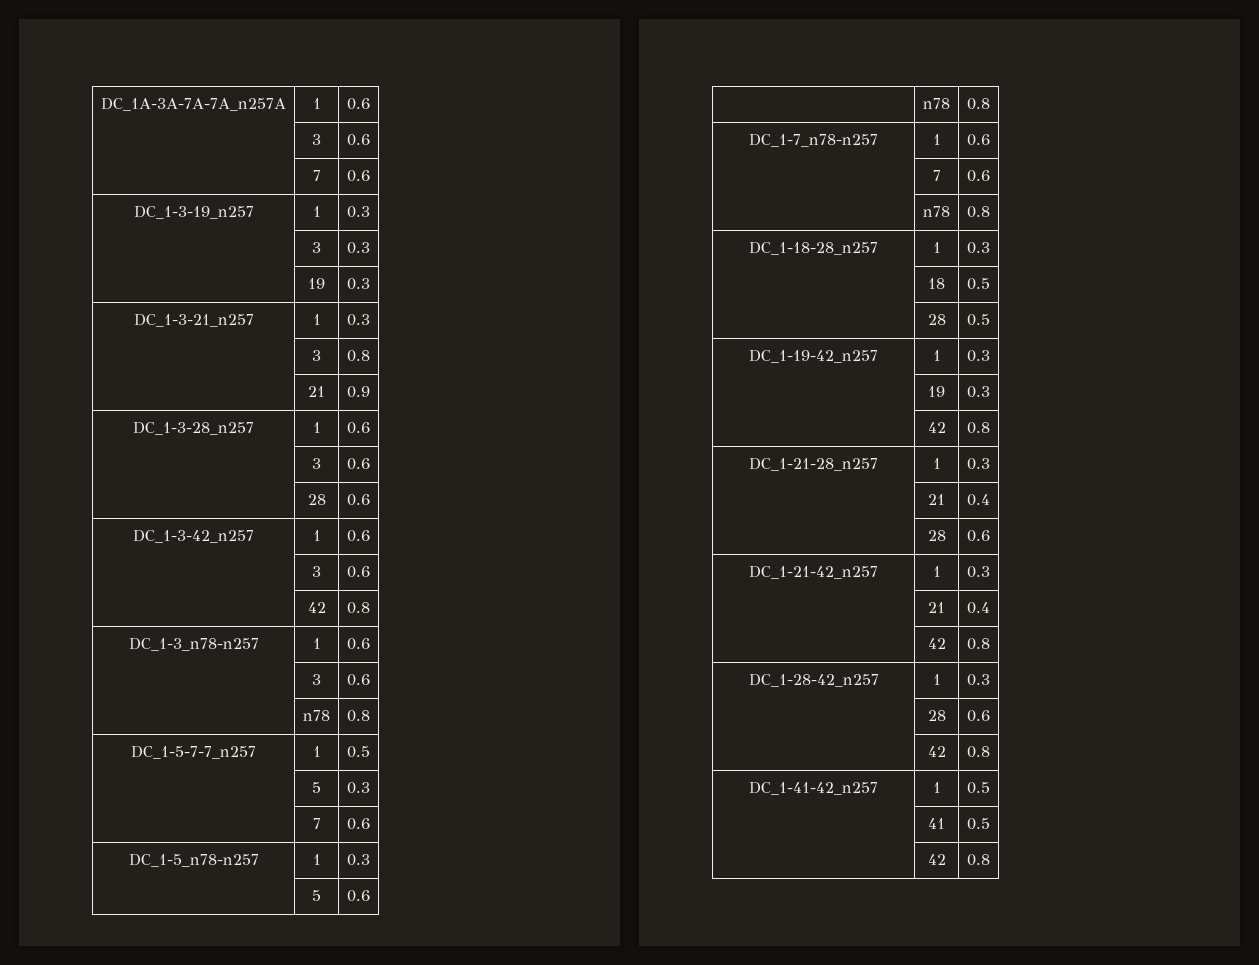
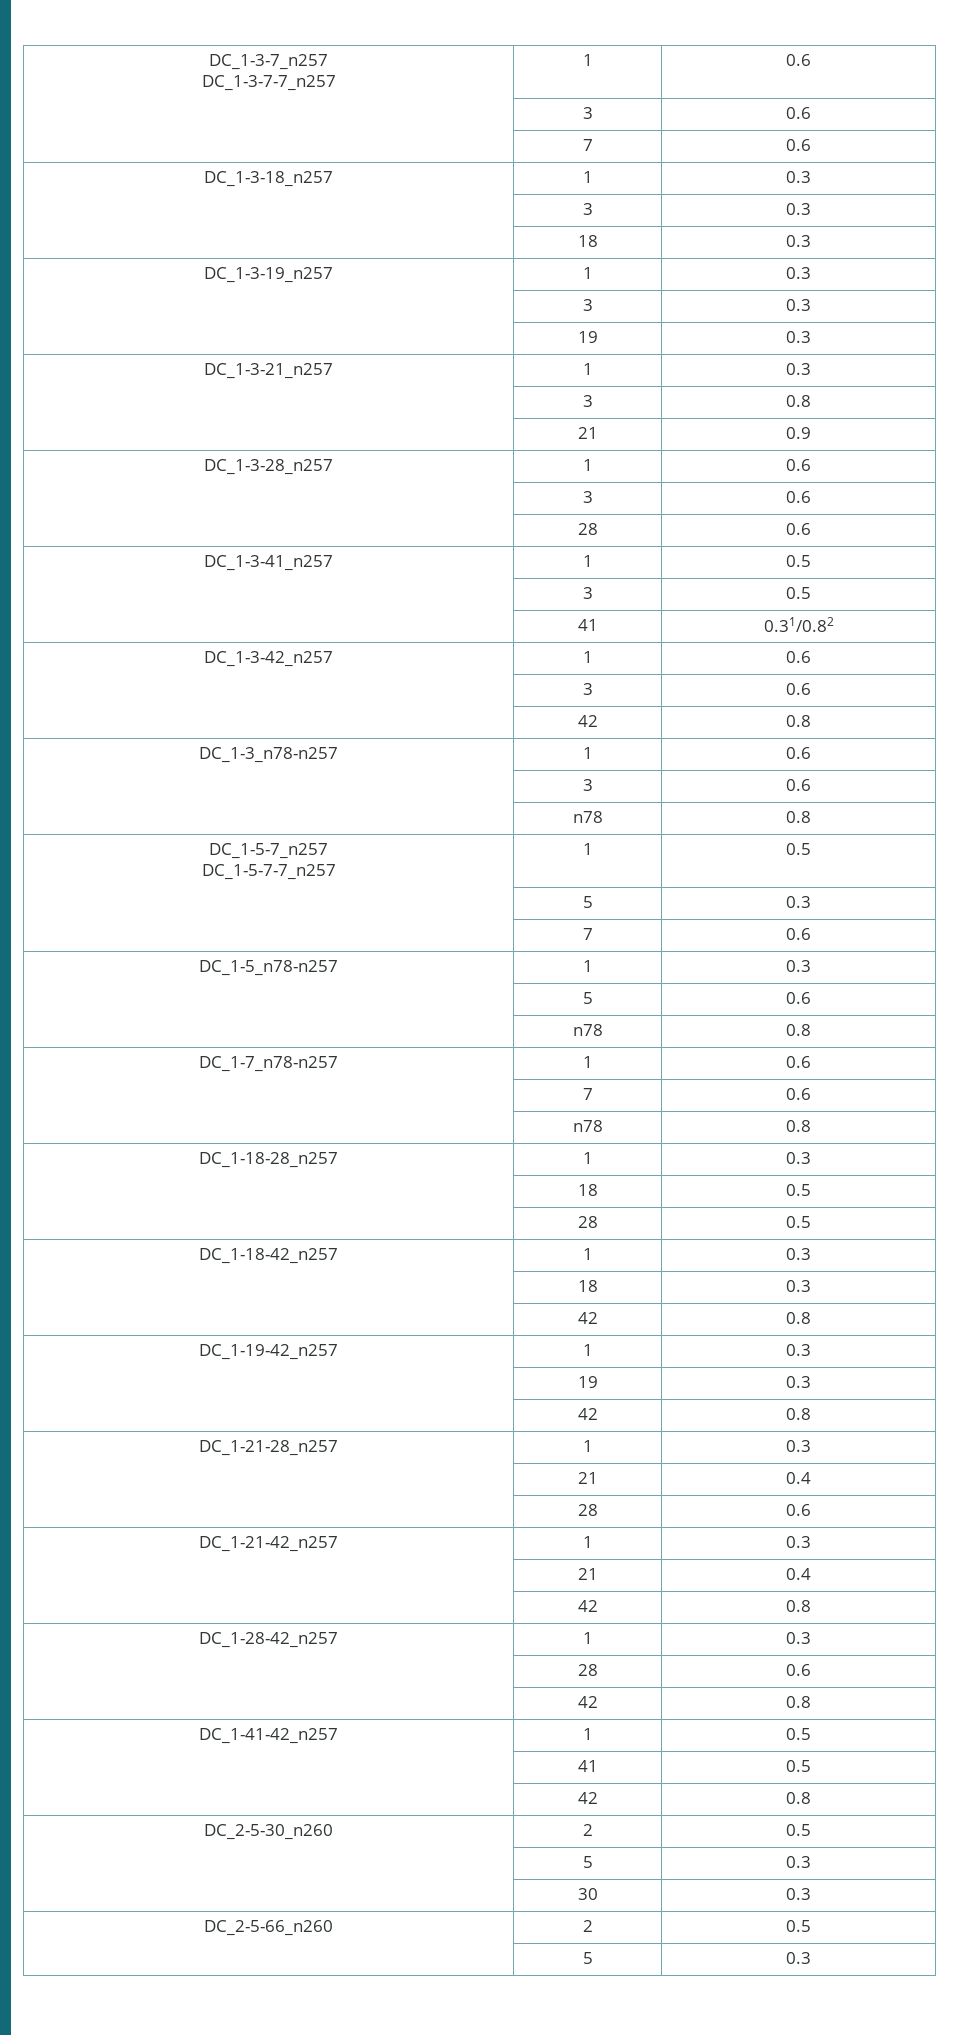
[101,97,286,111] DC_1A-3A-7A-7A_n257A -> [209,54,328,70] [201,75,336,91] DC_1-3-7_n257 // DC_1-3-7-7_n257
(370, 176) none -> [204,171,333,187] [582,171,593,183] [786,171,811,183] [582,203,593,215] [786,203,811,215] [577,235,598,247] [786,235,811,247] // DC_1-3-18_n257 | 1 | 0.3 // | 3 | 0.3 // | 18 | 0.3
(370, 500) none -> [204,555,333,571] [582,555,593,567] [786,555,811,567] [582,587,593,599] [786,587,811,599] [577,619,598,631] [763,617,834,632] // DC_1-3-41_n257 | 1 | 0.5 // | 3 | 0.5 // | 41 | 0.31/0.82
(370, 716) none -> [209,843,328,859] DC_1-5-7_n257 //
(990, 320) none -> [199,1248,338,1264] [582,1248,593,1260] [786,1248,811,1260] [577,1280,598,1292] [786,1280,811,1292] [577,1312,598,1324] [786,1312,811,1324] // DC_1-18-42_n257 | 1 | 0.3 // | 18 | 0.3 // | 42 | 0.8
(990, 860) none -> [204,1824,333,1840] [582,1824,593,1836] [786,1824,811,1836] [582,1856,593,1868] [786,1856,811,1868] [577,1888,598,1900] [786,1888,811,1900] [204,1920,333,1936] [582,1920,593,1932] [786,1920,811,1932] [582,1952,593,1964] [786,1952,811,1964] // DC_2-5-30_n260 | 2 | 0.5 // | 5 | 0.3 // | 30 | 0.3 // DC_2-5-66_n260 | 2 | 0.5 // | 5 | 0.3

